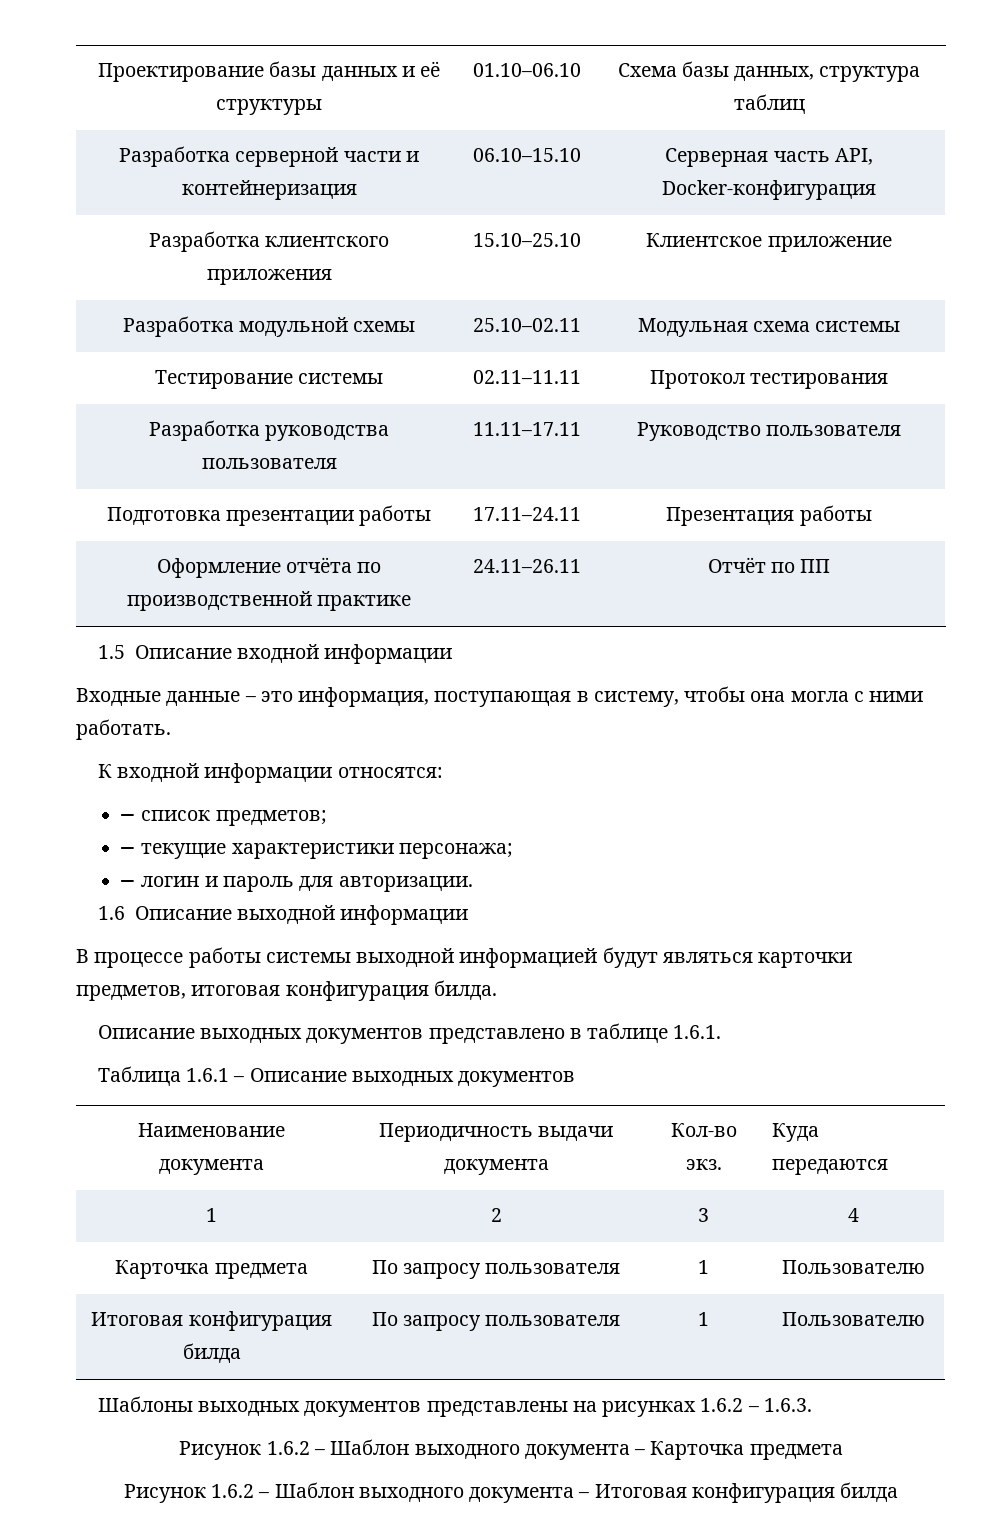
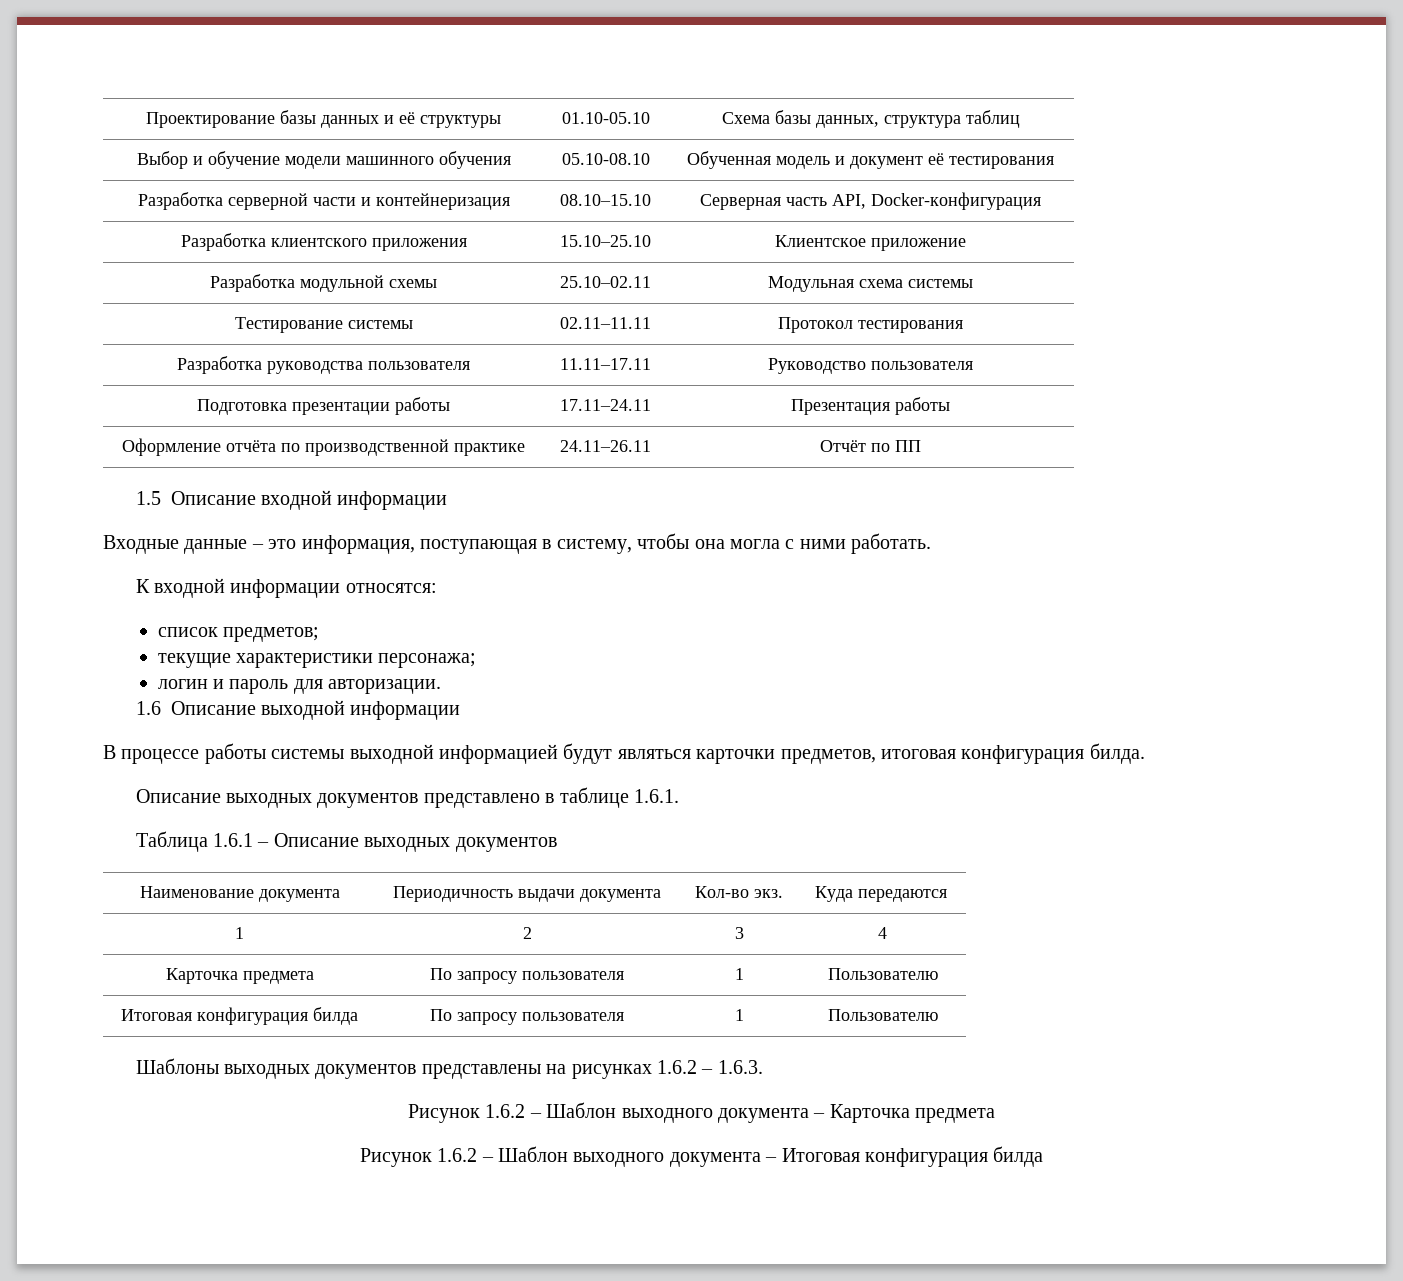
[473,63,581,77] 01.10–06.10 -> [561,112,650,124] 01.10-05.10
(805, 104) none -> [136,151,511,169] [561,153,650,165] [687,151,1054,169] // Выбор и обучение модели машинного обучения | 05.10-08.10 | Обученная модель и документ её тестирования
[473,148,581,162] 06.10–15.10 -> [560,194,651,206] 08.10–15.10
[119,814,137,821] − -> (437, 588) none
[119,847,137,854] − -> (320, 634) none
[119,880,137,887] − -> (477, 660) none

